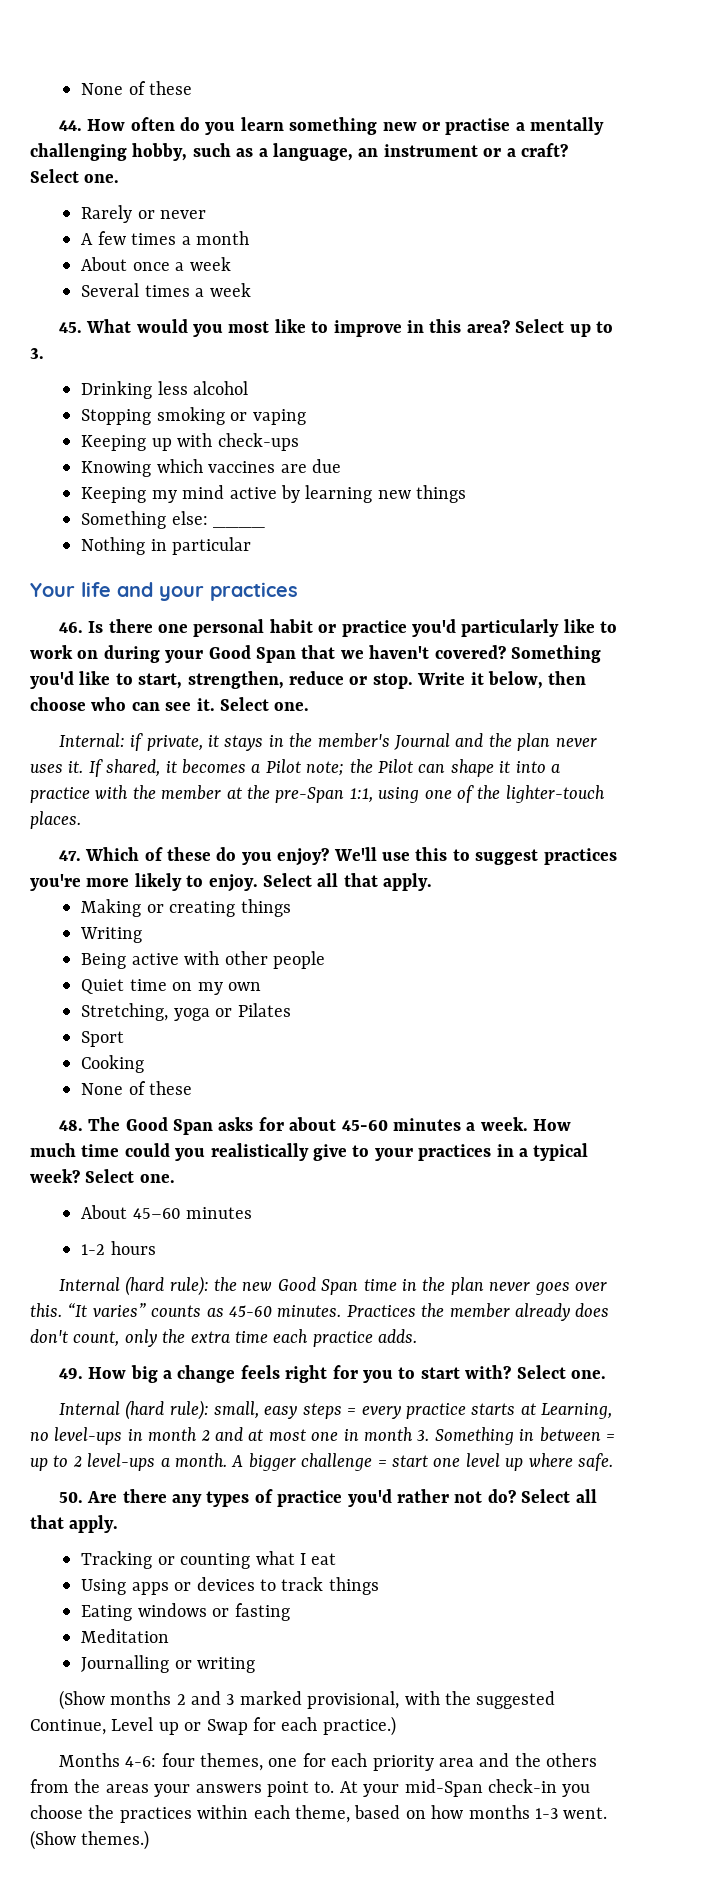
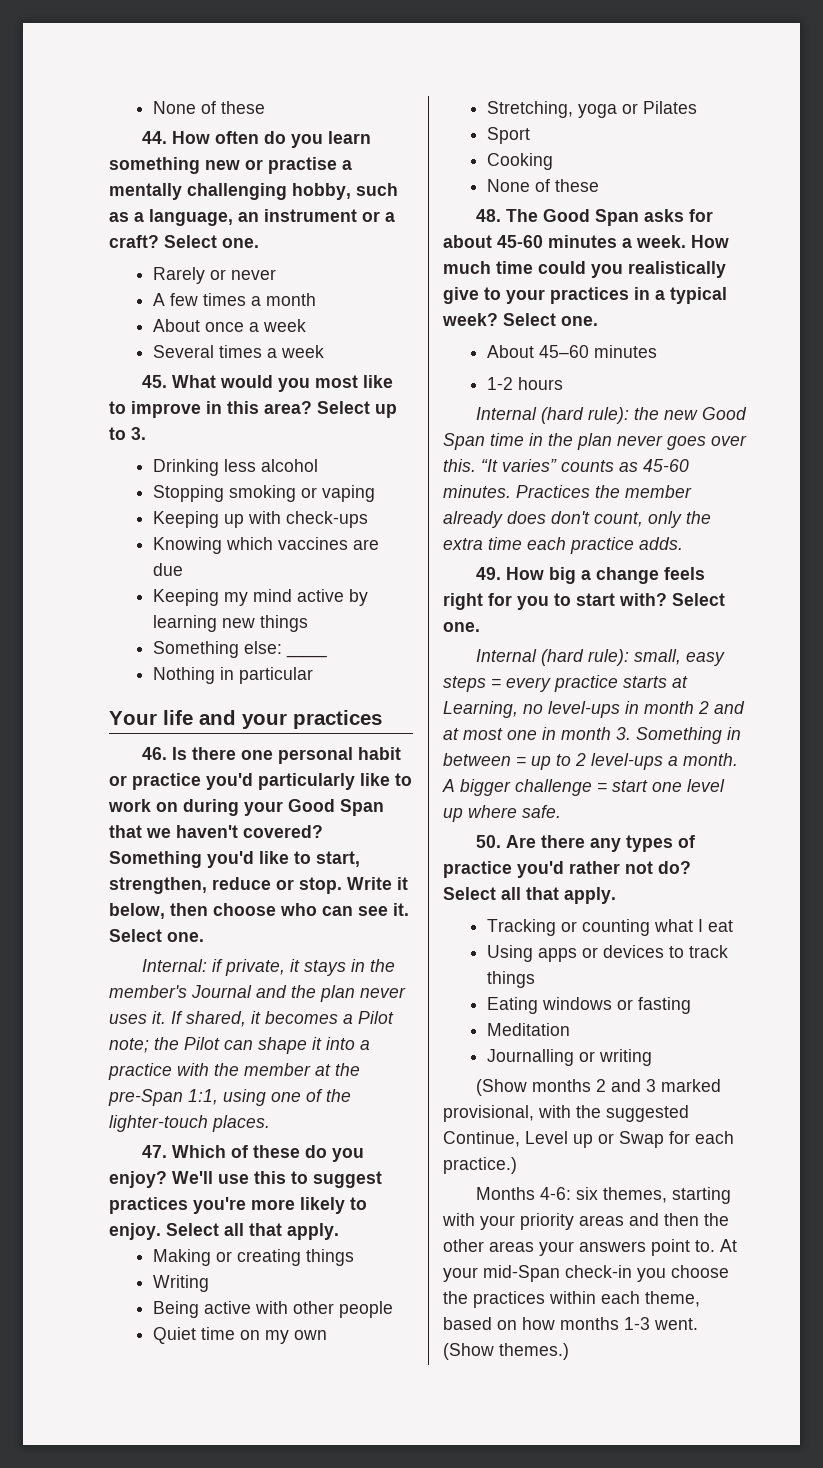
[161,1753,598,1771] [30,1779,101,1793] four themes, one for each priority area and the others from the -> [575,1187,731,1204] [442,1213,729,1230] [443,1239,484,1252] six themes, starting with your priority areas and then the other

